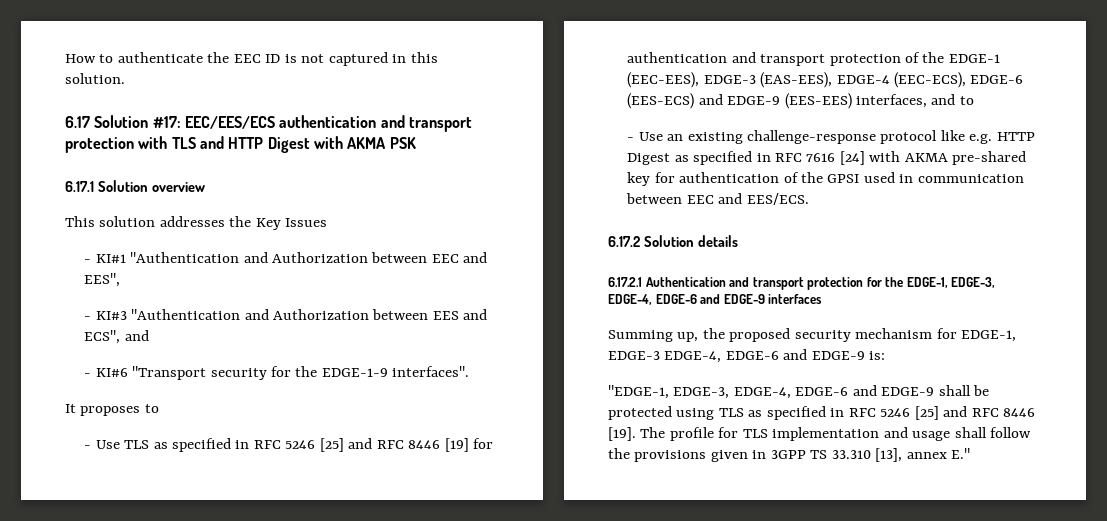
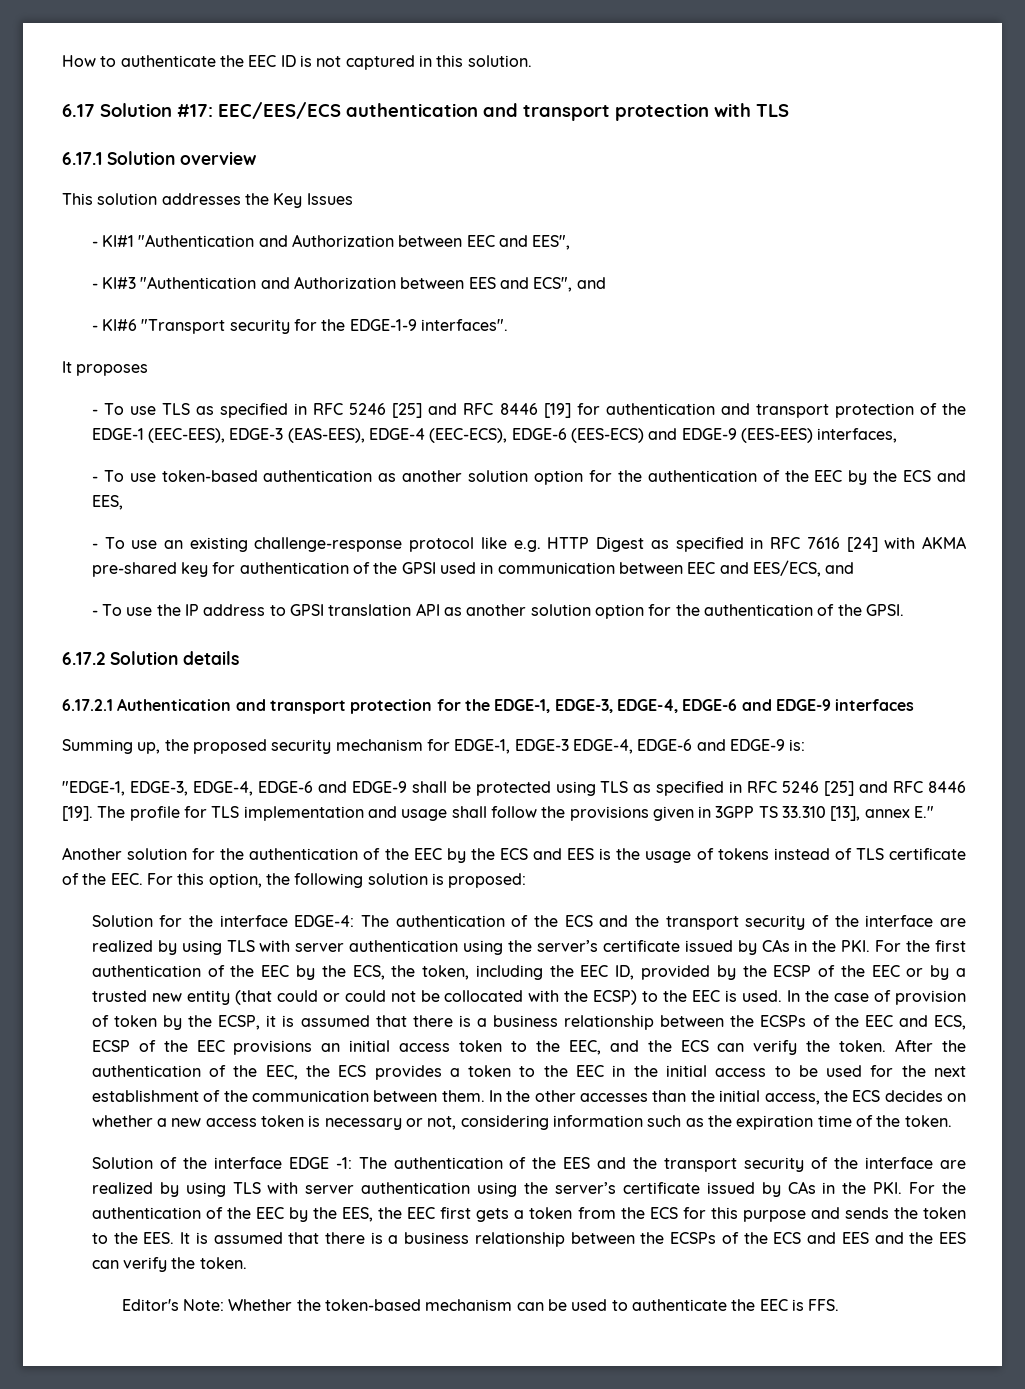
[199,136,416,153] and HTTP Digest with AKMA PSK -> (789, 110) none
[144,404,159,413] [84,440,120,449] to // - Use -> [91,403,156,415] // - To use
[931,94,974,105] [627,132,663,141] and to // - Use -> [91,470,966,485] [91,495,123,510] [91,537,158,549] // - To use token-based authentication as another solution option for the authentication of the EEC by the ECS and EES, // - To use
[746,193,809,205] EES/ECS. -> [752,560,855,577] [91,603,904,619] EES/ECS, and // - To use the IP address to GPSI translation API as another solution option for the authentication of the GPSI.
(971, 453) none -> [62,847,966,863] [62,873,527,888] [91,915,966,930] [91,939,967,955] [91,965,966,980] [91,990,967,1005] [91,1015,966,1030] [91,1039,967,1055] [91,1065,967,1080] [91,1090,967,1105] [91,1115,952,1130] [91,1157,966,1172] [91,1181,966,1197] [91,1207,966,1222] [91,1232,967,1247] [91,1257,247,1272] [121,1299,840,1311] // Another solution for the authentication of the EEC by the ECS and EES is the usage of tokens instead of TLS certificate of the EEC. For this option, the following solution is proposed: // Solution for the interface EDGE-4: The authentication of the ECS and the transport security of the interface are realized by using TLS with server authentication using the server’s certificate issued by CAs in the PKI. For the first authentication of the EEC by the ECS, the token, including the EEC ID, provided by the ECSP of the EEC or by a trusted new entity (that could or could not be collocated with the ECSP) to the EEC is used. In the case of provision of token by the ECSP, it is assumed that there is a business relationship between the ECSPs of the EEC and ECS, ECSP of the EEC provisions an initial access token to the EEC, and the ECS can verify the token. After the authentication of the EEC, the ECS provides a token to the EEC in the initial access to be used for the next establishment of the communication between them. In the other accesses than the initial access, the ECS decides on whether a new access token is necessary or not, considering information such as the expiration time of the token. // Solution of the interface EDGE -1: The authentication of the EES and the transport security of the interface are realized by using TLS with server authentication using the server’s certificate issued by CAs in the PKI. For the authentication of the EEC by the EES, the EEC first gets a token from the ECS for this purpose and sends the token to the EES. It is assumed that there is a business relationship between the ECSPs of the ECS and EES and the EES can verify the token. // Editor's Note: Whether the token-based mechanism can be used to authenticate the EEC is FFS.

